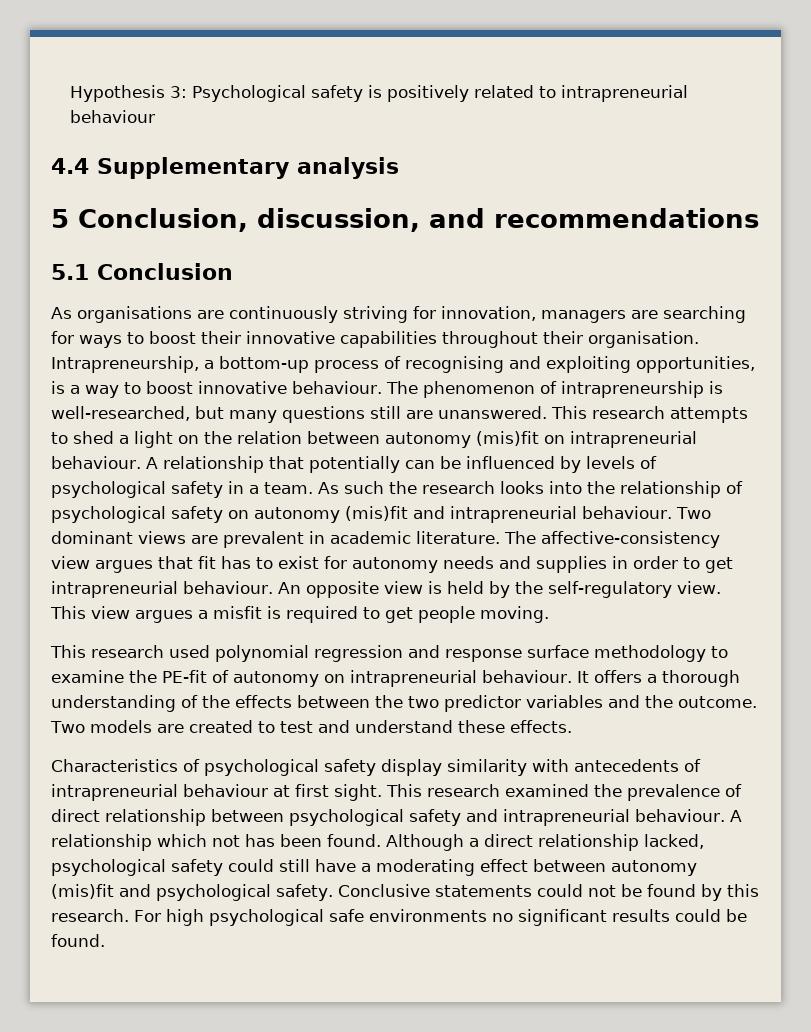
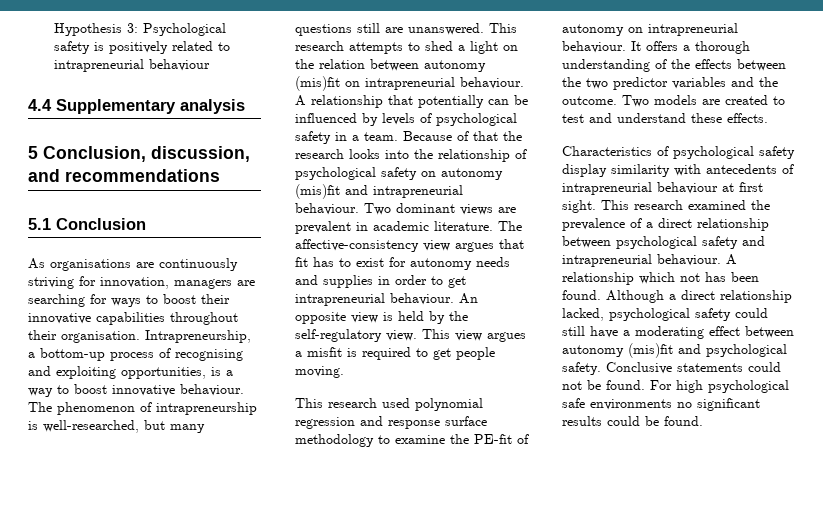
[318,481,384,494] As such -> [403,131,498,141] Because of that
(742, 790) none -> [646,222,653,228] a
[646,884,759,901] [51,909,129,922] found by this research. -> [606,380,645,390] found.

